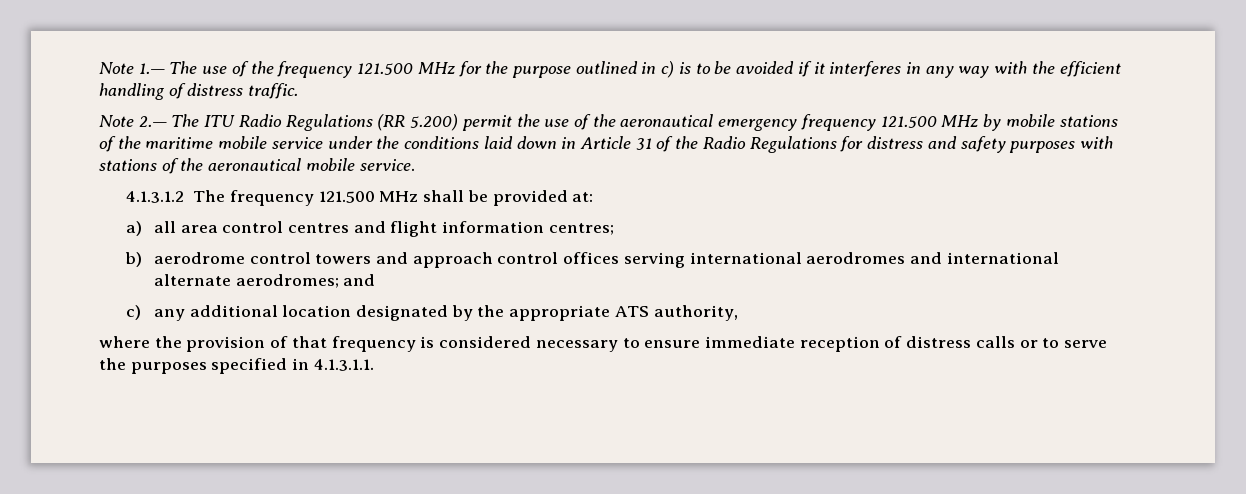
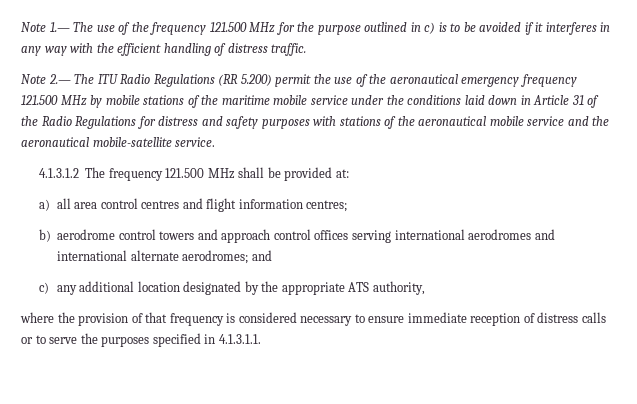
(355, 164) none -> [527,116,610,126] [21,137,172,147] service and the aeronautical mobile-satellite

